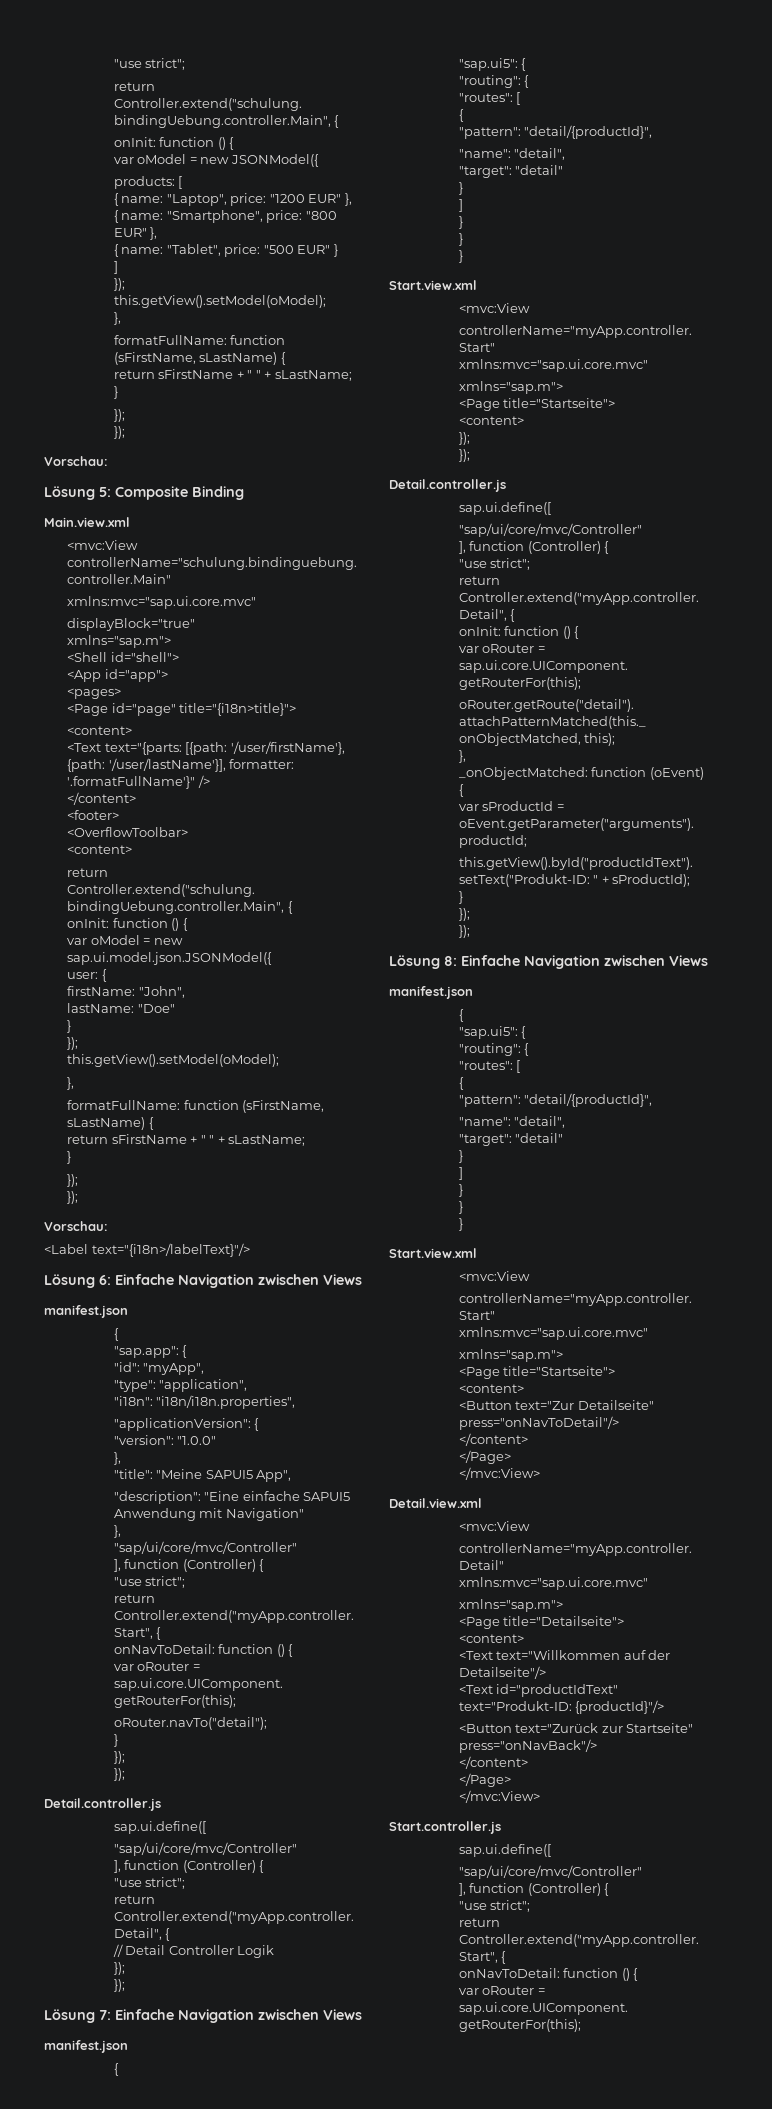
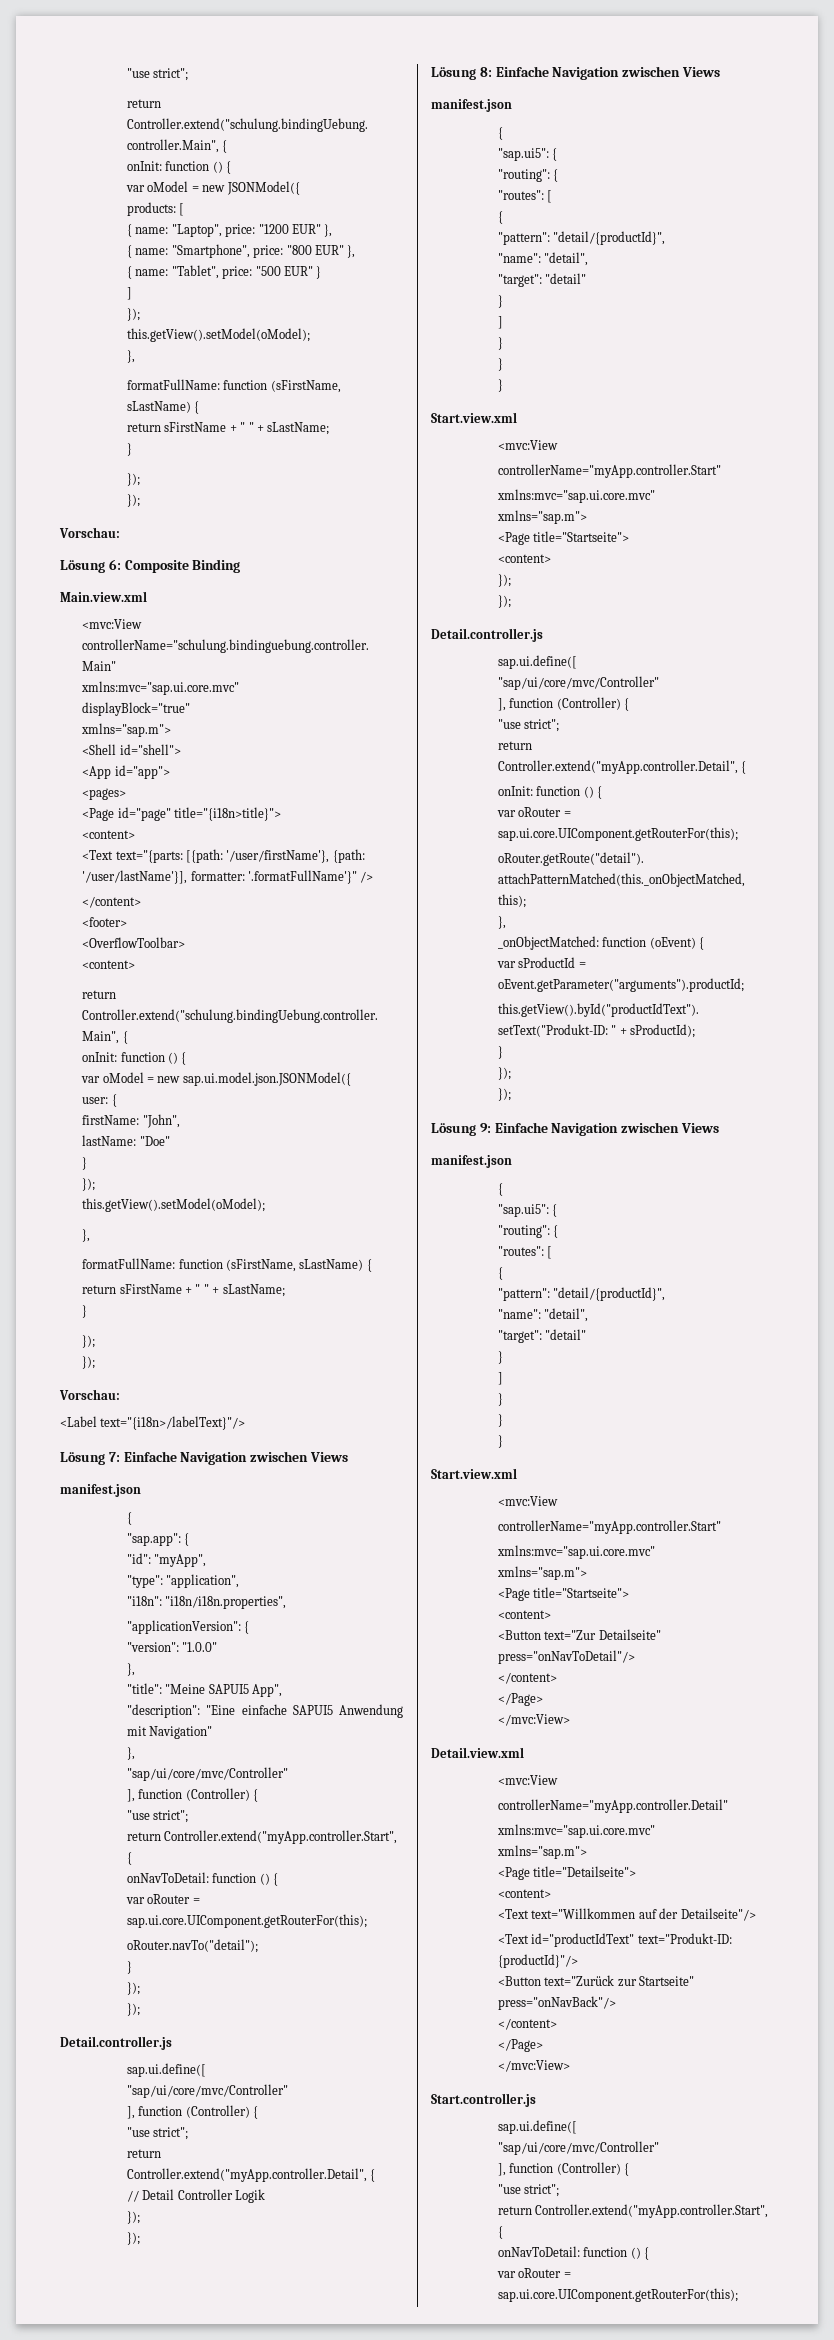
[99,487,111,497] 5: -> [108,559,121,570] 6:
[99,1275,111,1285] 6: -> [108,1452,120,1462] 7:
[99,2010,111,2020] 7: -> [479,67,492,77] 8:
[444,956,457,966] 8: -> [479,1123,491,1133] 9:

